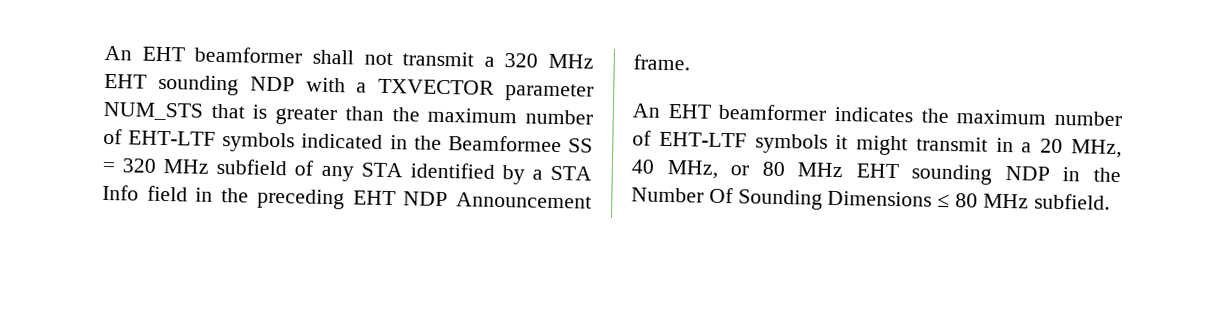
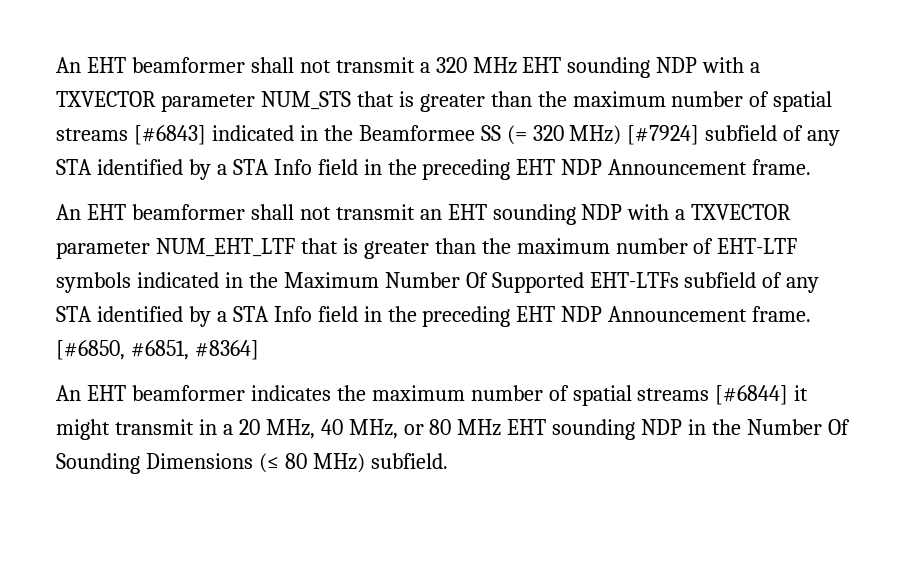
[128,130,296,153] EHT-LTF symbols -> [773,91,833,112] [56,125,206,145] spatial streams [#6843]
[102,158,210,174] = 320 MHz -> [506,125,700,145] (= 320 MHz) [#7924]
[834,106,1122,127] [632,130,828,154] indicates the maximum number of EHT-LTF symbols -> [250,204,792,225] [56,238,798,259] [56,272,820,293] [56,306,812,327] [56,340,259,360] [56,385,789,406] shall not transmit an EHT sounding NDP with a TXVECTOR parameter NUM_EHT_LTF that is greater than the maximum number of EHT-LTF symbols indicated in the Maximum Number Of Supported EHT-LTFs subfield of any STA identified by a STA Info field in the preceding EHT NDP Announcement frame. [#6850, #6851, #8364] // An EHT beamformer indicates the maximum number of spatial streams [#6844]
[937,193,1029,209] ≤ 80 MHz -> [258,453,365,473] (≤ 80 MHz)

